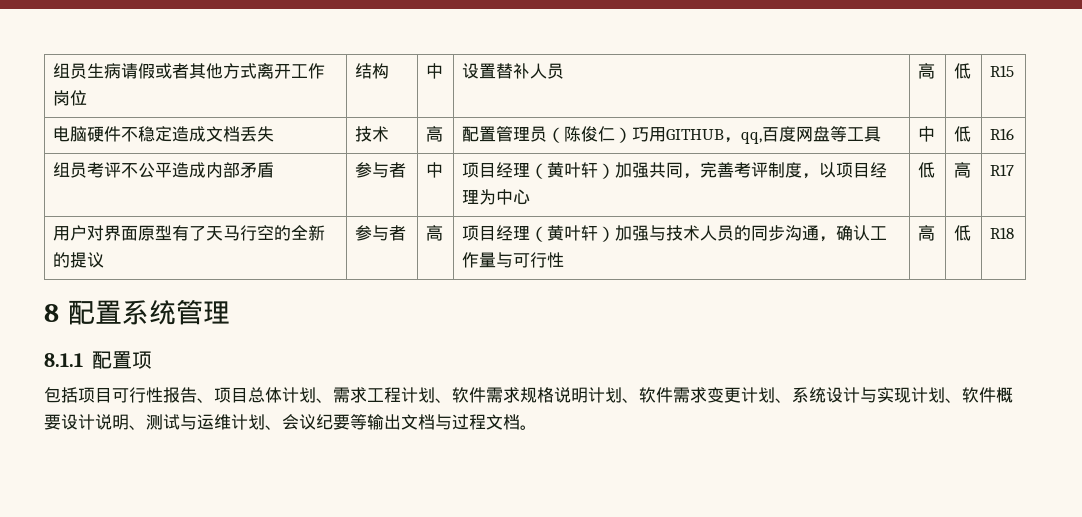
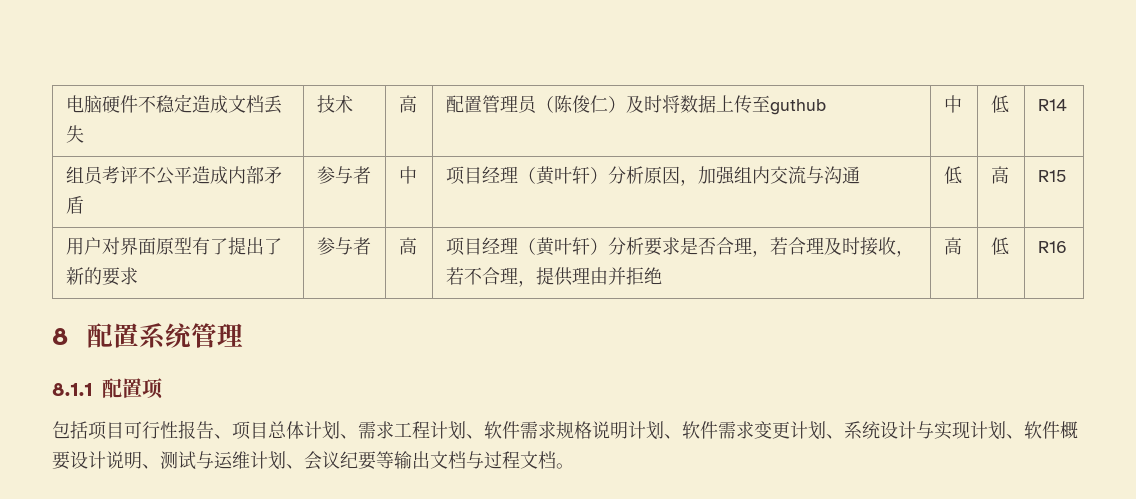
[53,63,326,79] [53,90,88,106] [355,63,390,79] [426,63,444,79] [462,63,565,79] [918,63,936,79] [954,63,972,79] [990,65,1015,77] 组员生病请假或者其他方式离开工作岗位 | 结构 | 中 | 设置替补人员 | 高 | 低 | R15 // -> (66, 104) none
[632,126,882,144] 巧用GITHUB，qq,百度网盘等工具 -> [626,95,827,115] 及时将数据上传至guthub
[990,128,1015,140] R16 -> [1038,99,1068,111] R14
[615,162,888,179] [462,189,531,205] 加强共同，完善考评制度，以项目经理为中心 -> [608,166,861,186] 分析原因，加强组内交流与沟通
[990,164,1015,176] R17 -> [1038,170,1068,182] R15
[206,225,326,241] [53,252,105,268] 天马行空的全新的提议 -> [228,237,283,255] [66,267,139,286] 提出了新的要求
[615,225,888,242] [462,252,565,268] [918,225,936,241] [954,225,972,241] [990,227,1015,239] 加强与技术人员的同步沟通，确认工作量与可行性 | 高 | 低 | R18 -> [608,237,915,257] [446,267,663,287] [944,237,963,255] [991,237,1010,255] [1038,241,1068,253] 分析要求是否合理，若合理及时接收，若不合理，提供理由并拒绝 | 高 | 低 | R16

